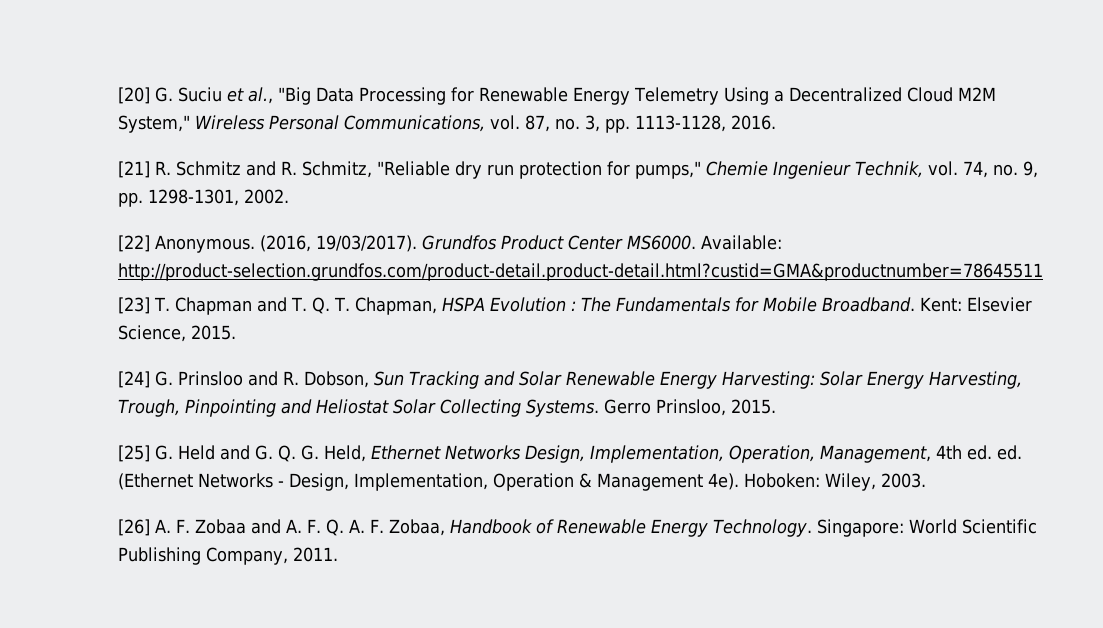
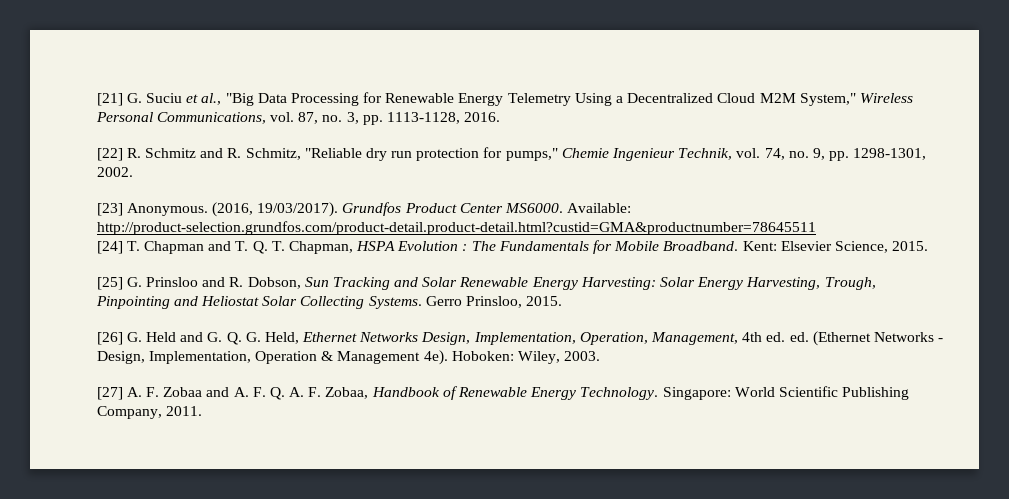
[117,87,150,104] [20] -> [96,93,123,106] [21]
[117,161,150,178] [21] -> [96,148,123,161] [22]
[117,235,150,252] [22] -> [96,203,123,216] [23]
[117,297,150,314] [23] -> [96,241,123,254] [24]
[117,371,150,388] [24] -> [96,277,123,290] [25]
[117,445,150,462] [25] -> [96,332,123,345] [26]
[117,519,150,536] [26] -> [96,387,123,400] [27]

